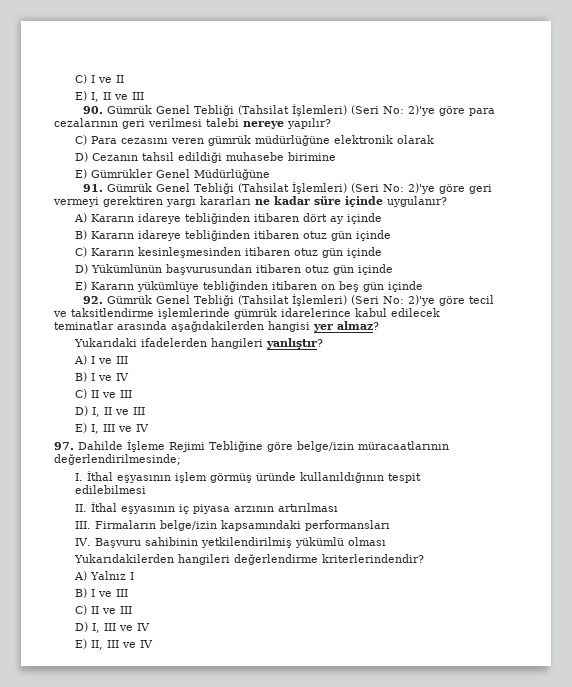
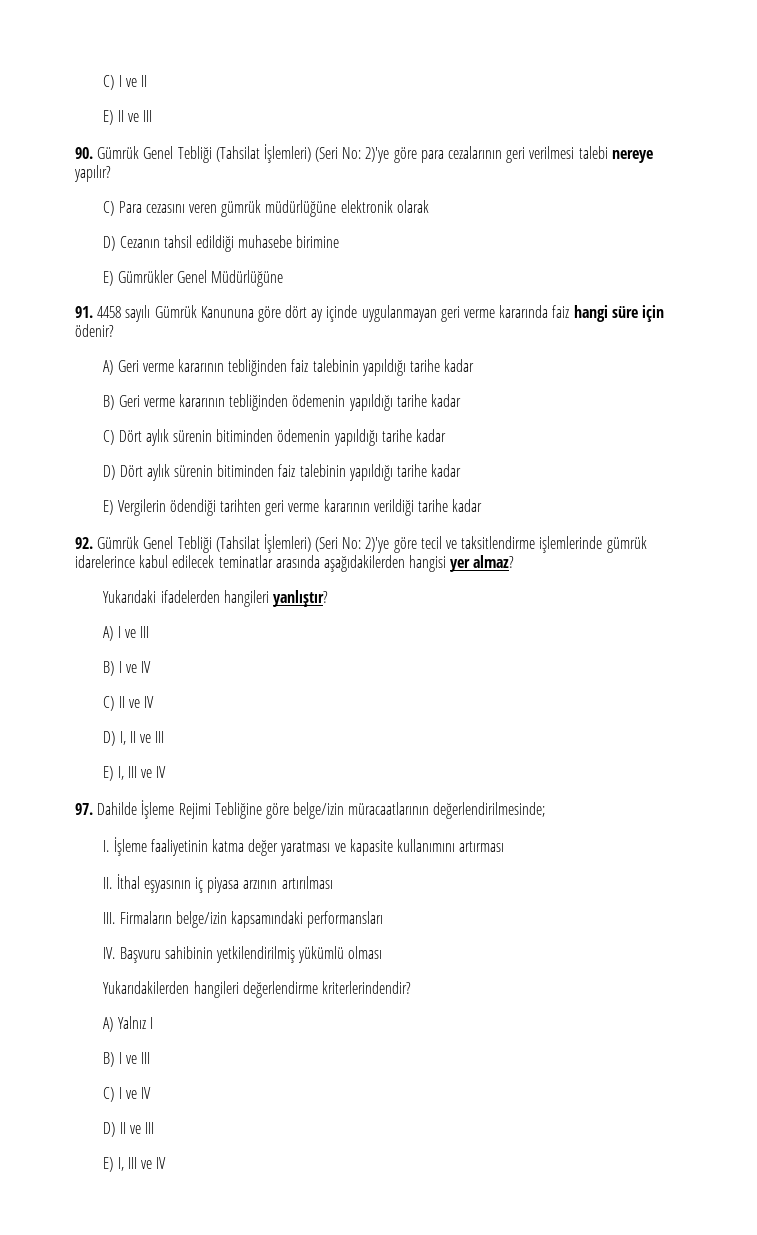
[91,92,100,102] I, -> (114, 117) none
[106,182,492,194] [53,196,447,207] [74,213,383,224] [75,230,392,241] [75,247,383,258] [75,264,394,275] [75,281,424,292] Gümrük Genel Tebliği (Tahsilat İşlemleri) (Seri No: 2)'ye göre geri vermeyi gerektiren yargı kararları ne kadar süre içinde uygulanır? // A) Kararın idareye tebliğinden itibaren dört ay içinde // B) Kararın idareye tebliğinden itibaren otuz gün içinde // C) Kararın kesinleşmesinden itibaren otuz gün içinde // D) Yükümlünün başvurusundan itibaren otuz gün içinde // E) Kararın yükümlüye tebliğinden itibaren on beş gün içinde -> [97,305,664,322] [75,324,114,337] [103,359,475,376] [103,394,461,411] [103,429,446,446] [103,464,462,481] [103,499,483,516] 4458 sayılı Gümrük Kanununa göre dört ay içinde uygulanmayan geri verme kararında faiz hangi süre için ödenir? // A) Geri verme kararının tebliğinden faiz talebinin yapıldığı tarihe kadar // B) Geri verme kararının tebliğinden ödemenin yapıldığı tarihe kadar // C) Dört aylık sürenin bitiminden ödemenin yapıldığı tarihe kadar // D) Dört aylık sürenin bitiminden faiz talebinin yapıldığı tarihe kadar // E) Vergilerin ödendiği tarihten geri verme kararının verildiği tarihe kadar
[120,390,133,398] III -> [144,696,155,708] IV
[87,471,422,483] [75,485,147,494] İthal eşyasının işlem görmüş üründe kullanıldığının tespit edilebilmesi -> [113,837,505,856] İşleme faaliyetinin katma değer yaratması ve kapasite kullanımını artırması
[91,606,133,614] [75,622,151,633] [75,639,154,650] II ve III // D) I, III ve IV // E) II, III ve IV -> [118,1087,152,1099] [103,1122,155,1137] [103,1157,167,1172] I ve IV // D) II ve III // E) I, III ve IV

